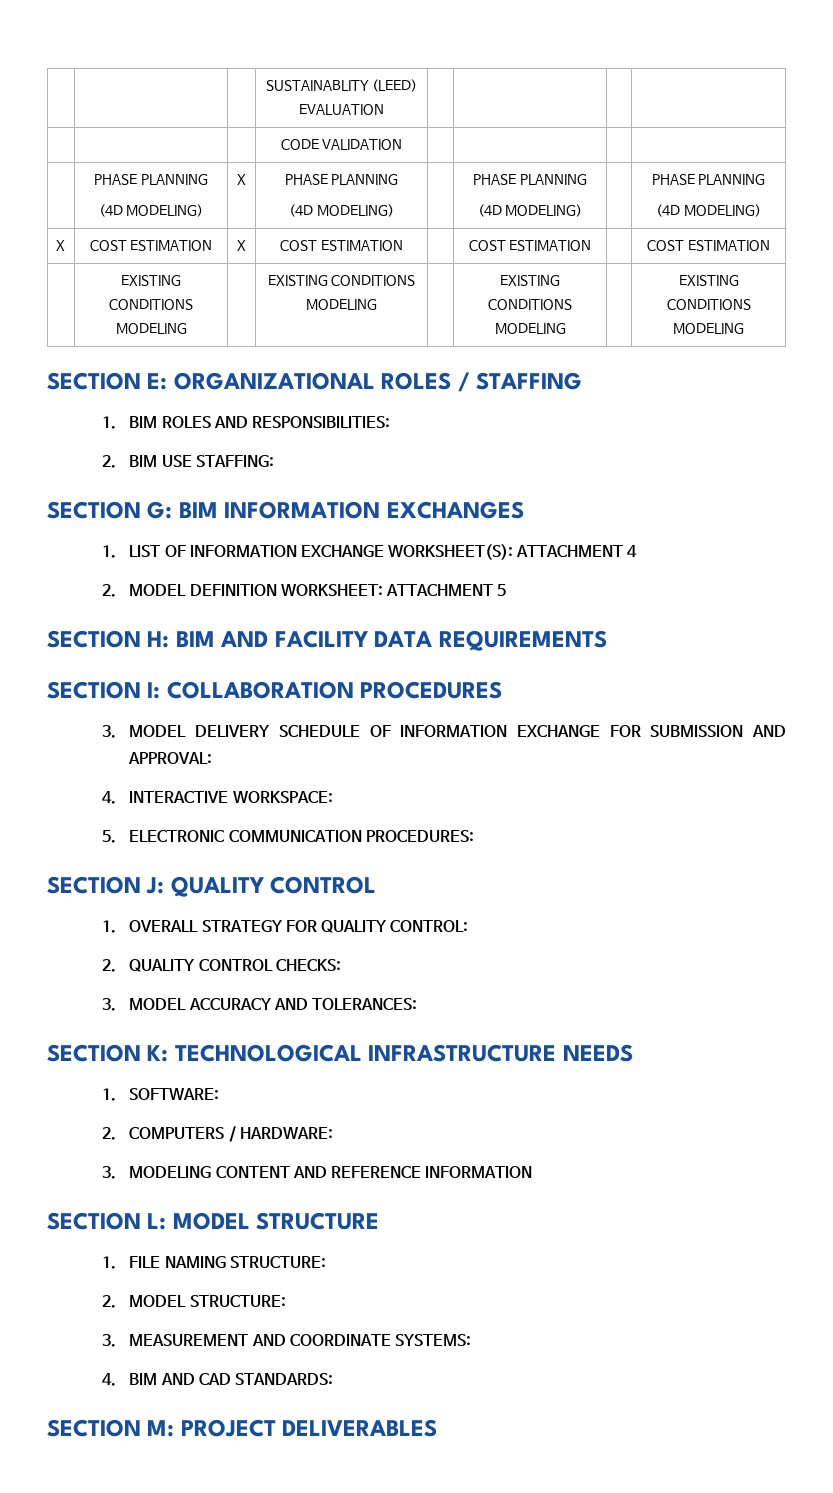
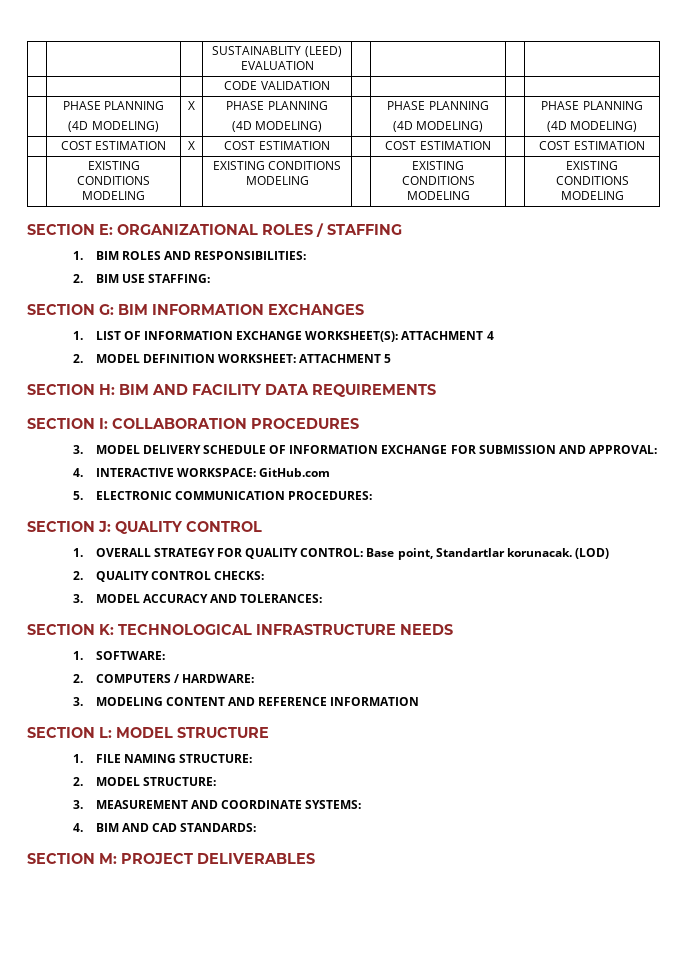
[55,240,65,251] X -> (638, 126) none
(333, 797) none -> [259,468,331,477] GitHub.com
(469, 926) none -> [366,548,609,560] Base point, Standartlar korunacak. (LOD)

